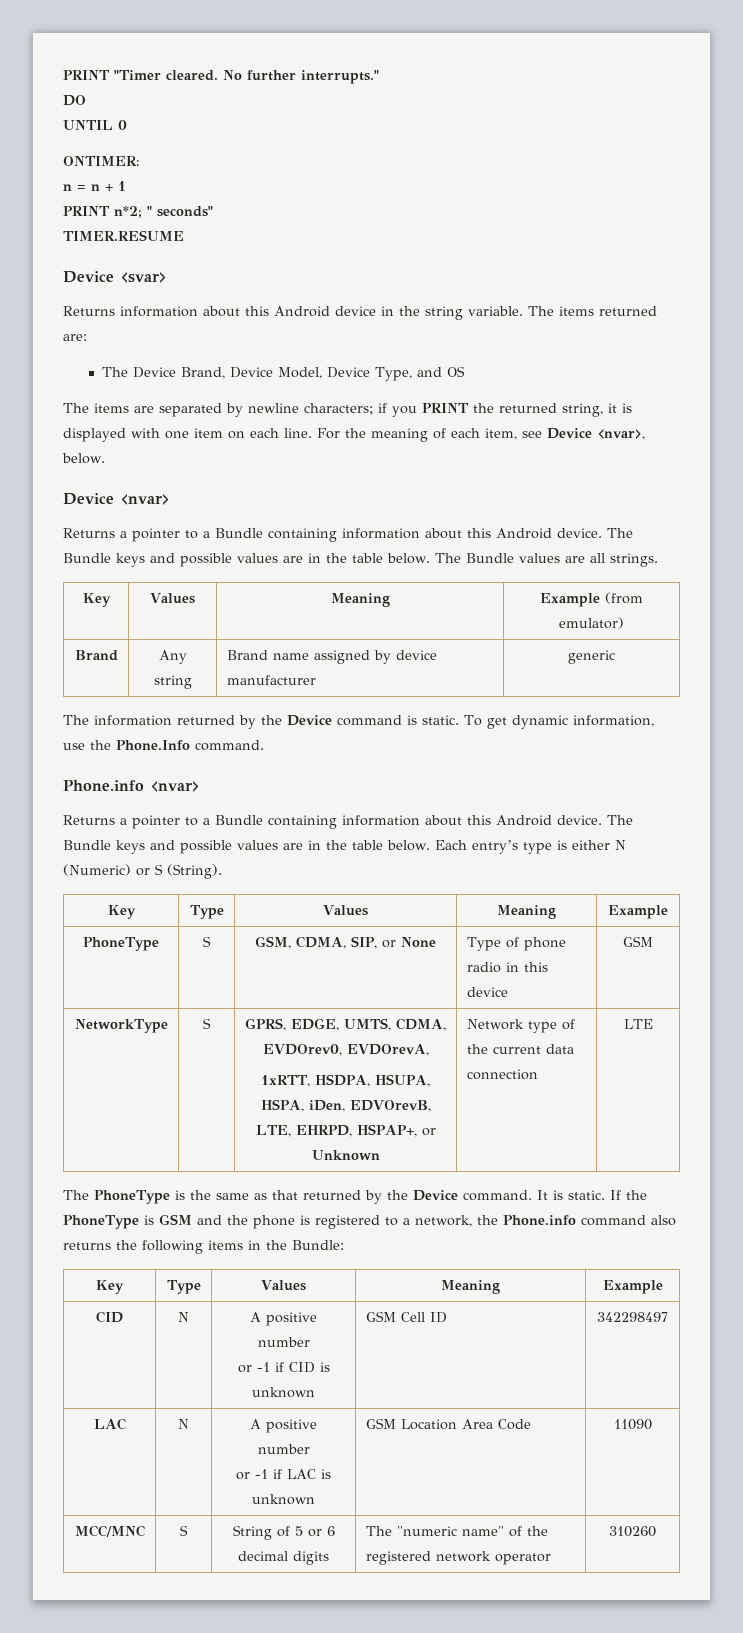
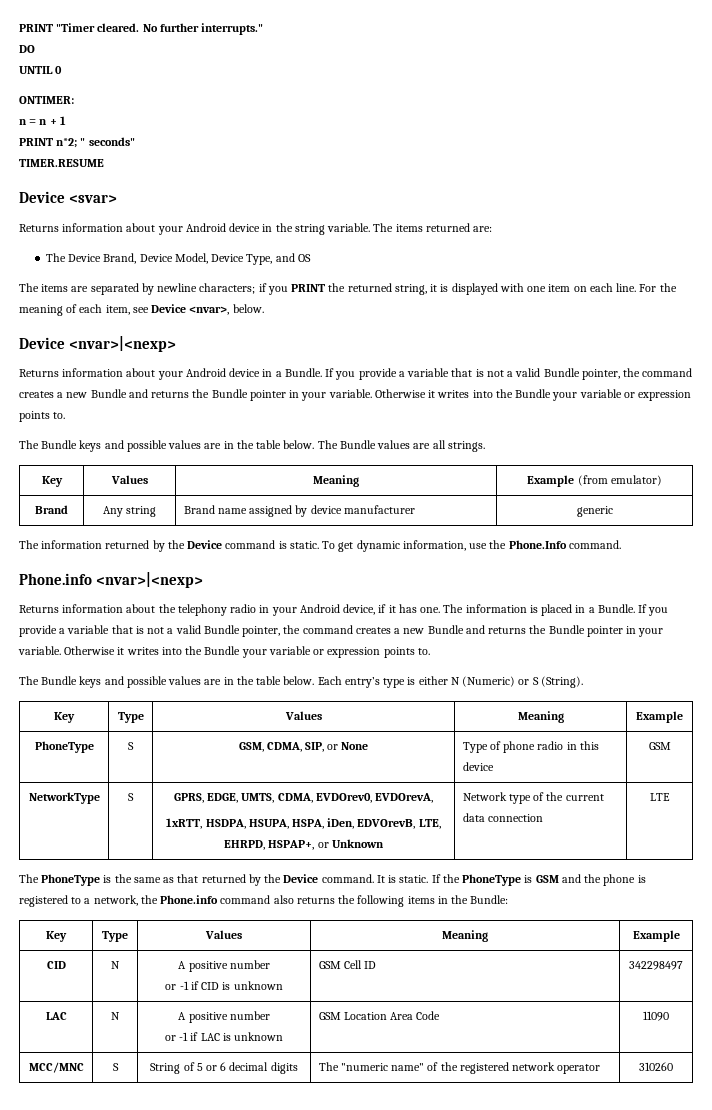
[245,306,269,316] this -> [157,226,183,235] your
[120,494,170,505] [63,528,602,542] <nvar> // Returns a pointer to a Bundle containing information about this Android device. -> [69,336,177,352] [19,368,693,380] [19,389,692,401] [19,411,66,422] <nvar>|<nexp> // Returns information about your Android device in a Bundle. If you provide a variable that is not a valid Bundle pointer, the command creates a new Bundle and returns the Bundle pointer in your variable. Otherwise it writes into the Bundle your variable or expression points to. //
[150,781,200,792] [63,815,602,829] <nvar> // Returns a pointer to a Bundle containing information about this Android device. -> [96,572,204,588] [19,604,669,616] [19,625,664,637] [18,646,430,658] <nvar>|<nexp> // Returns information about the telephony radio in your Android device, if it has one. The information is placed in a Bundle. If you provide a variable that is not a valid Bundle pointer, the command creates a new Bundle and returns the Bundle pointer in your variable. Otherwise it writes into the Bundle your variable or expression points to. //

